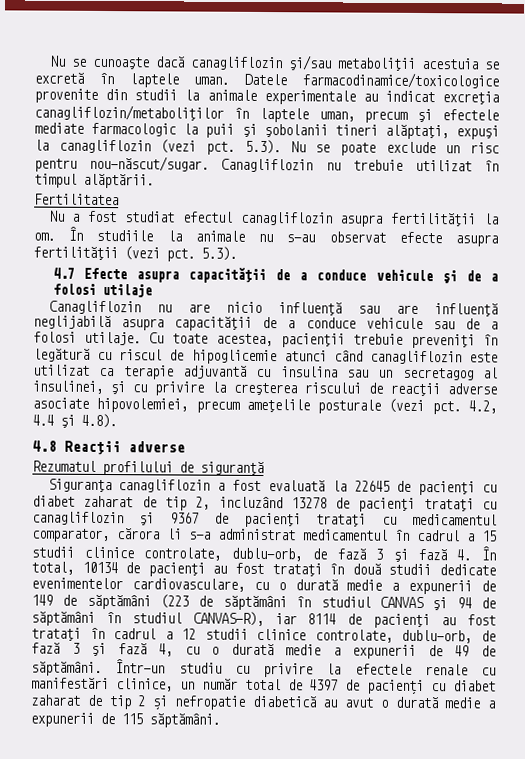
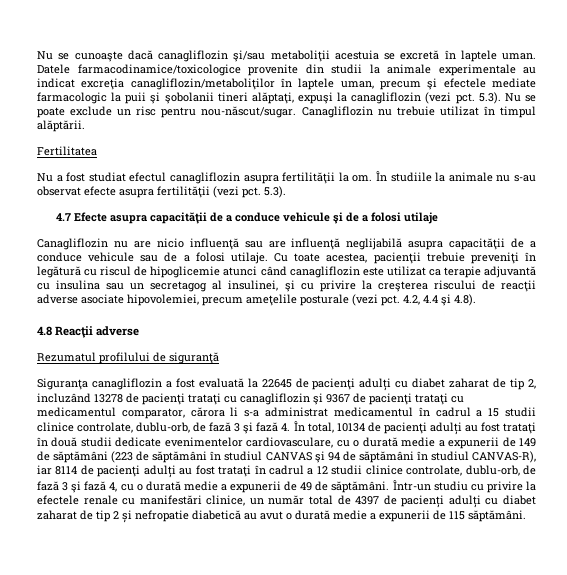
(476, 488) none -> [359,378,392,391] adulți
(205, 569) none -> [429,422,462,435] adulți
(431, 621) none -> [143,465,176,478] adulți
(425, 687) none -> [448,495,481,508] adulți

